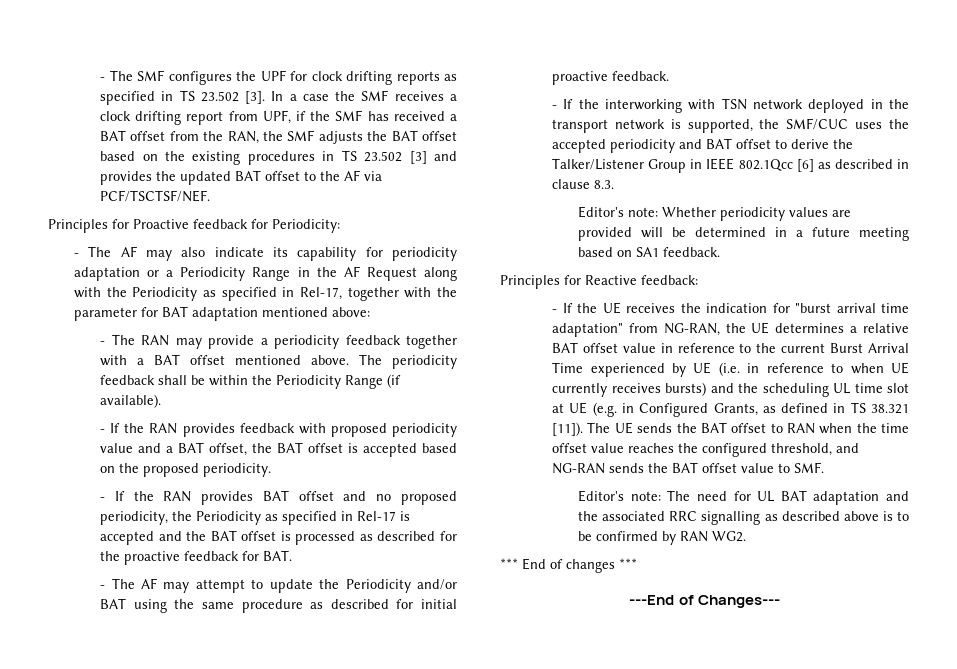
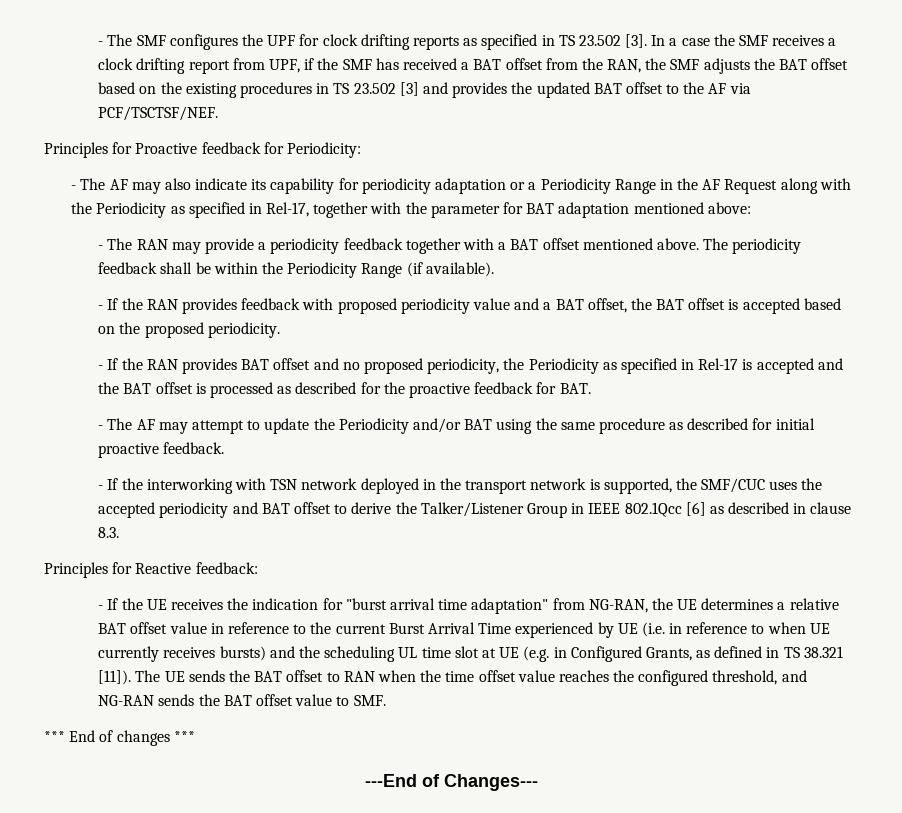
[578,206,852,221] [578,227,909,241] [578,247,721,257] // Editor's note: Whether periodicity values are provided will be determined in a future meeting based on SA1 feedback. -> (120, 532) none
[578,490,909,505] [578,511,909,525] [578,531,747,545] // Editor's note: The need for UL BAT adaptation and the associated RRC signalling as described above is to be confirmed by RAN WG2. -> (386, 700) none

